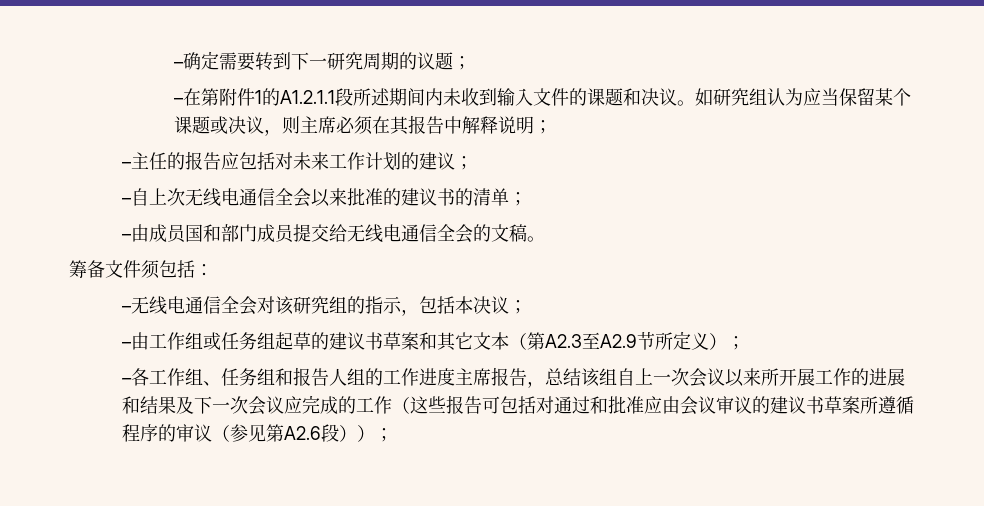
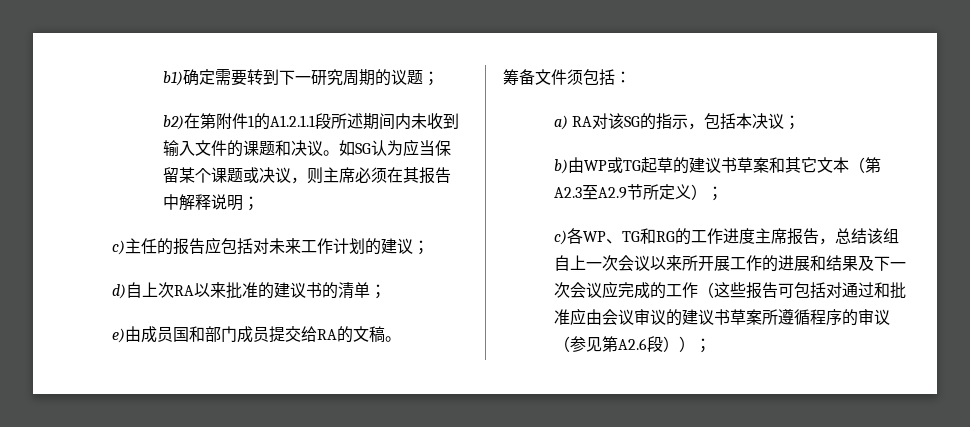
[174,62,184,68] – -> [163,71,184,86] b1)
[174,98,184,104] – -> [163,115,185,130] b2)
[713,88,768,106] 研究组 -> [355,143,372,154] SG
[121,162,131,168] – -> [112,240,126,255] c)
[121,188,311,207] –自上次无线电通信全会 -> [112,282,195,299] d)自上次RA
[121,234,131,240] – -> [112,328,126,343] e)
[346,224,473,243] 无线电通信全会 -> [317,329,338,340] RA
[121,296,347,315] –无线电通信全会对该研究组 -> [554,113,641,130] a) RA对该SG
[121,332,275,350] –由工作组或任务组 -> [554,157,642,174] b)由WP或TG
[121,367,365,386] –各工作组、任务组和报告人组 -> [554,228,676,245] c)各WP、TG和RG

